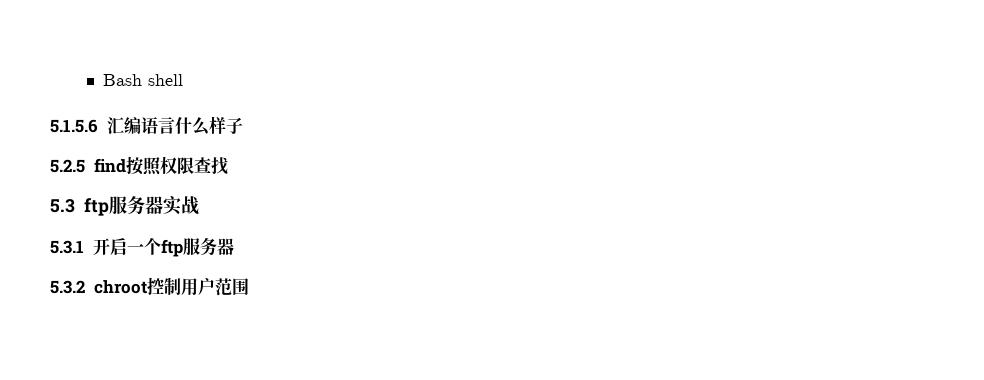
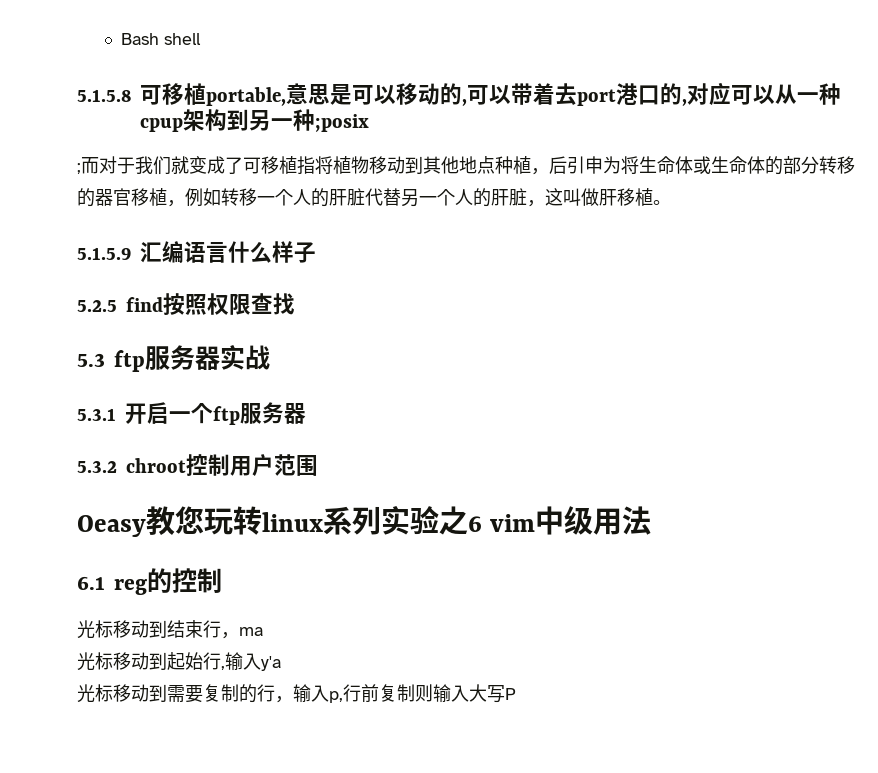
[50,119,98,133] 5.1.5.6 -> [77,82,841,106] [140,109,369,132] [77,155,855,175] [77,187,671,207] [77,247,131,260] 5.1.5.8可移植portable,意思是可以移动的,可以带着去port港口的,对应可以从一种cpup架构到另一种;posix // ;而对于我们就变成了可移植指将植物移动到其他地点种植，后引申为将生命体或生命体的部分转移的器官移植，例如转移一个人的肝脏代替另一个人的肝脏，这叫做肝移植。 // 5.1.5.9
(249, 286) none -> [77,506,651,537] [77,568,222,595] [77,620,263,639] [77,652,281,671] [77,684,516,703] // Oeasy教您玩转linux系列实验之6 vim中级用法 // 6.1 reg的控制 // 光标移动到结束行，ma // 光标移动到起始行,输入y'a // 光标移动到需要复制的行，输入p,行前复制则输入大写P

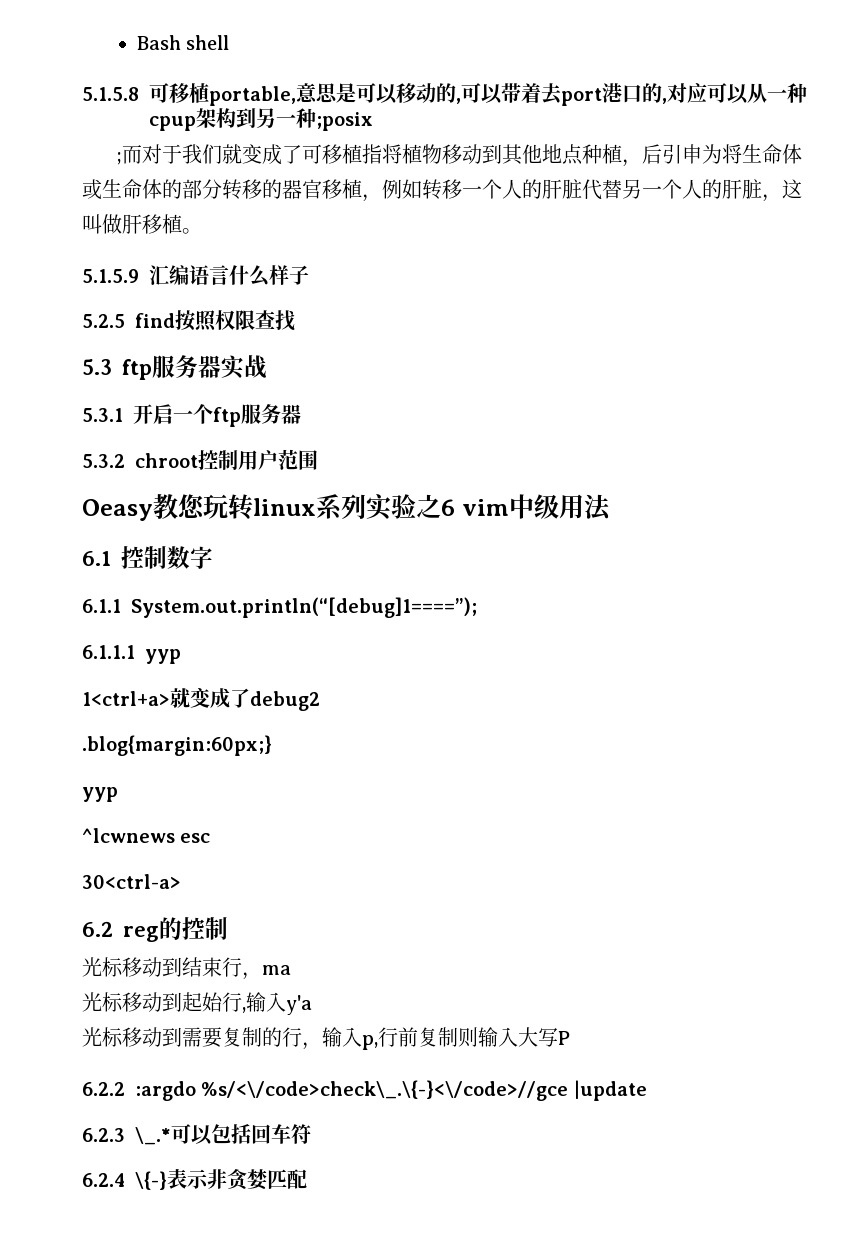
(105, 583) none -> [121,546,213,569] [82,597,477,618] [82,645,181,664] [82,687,320,711] [82,735,272,756] [82,787,118,802] [82,828,211,843] [82,874,181,889] [82,921,113,937] 控制数字 // 6.1.1 System.out.println(“[debug]1====”); // 6.1.1.1 yyp // 1<ctrl+a>就变成了debug2 // .blog{margin:60px;} // yyp // ^lcwnews esc // 30<ctrl-a> // 6.2
(516, 694) none -> [82,1080,647,1101] [82,1124,311,1145] [82,1169,307,1190] // 6.2.2 :argdo %s/<\/code>check\_.\{-}<\/code>//gce |update // 6.2.3 \_.*可以包括回车符 // 6.2.4 \{-}表示非贪婪匹配

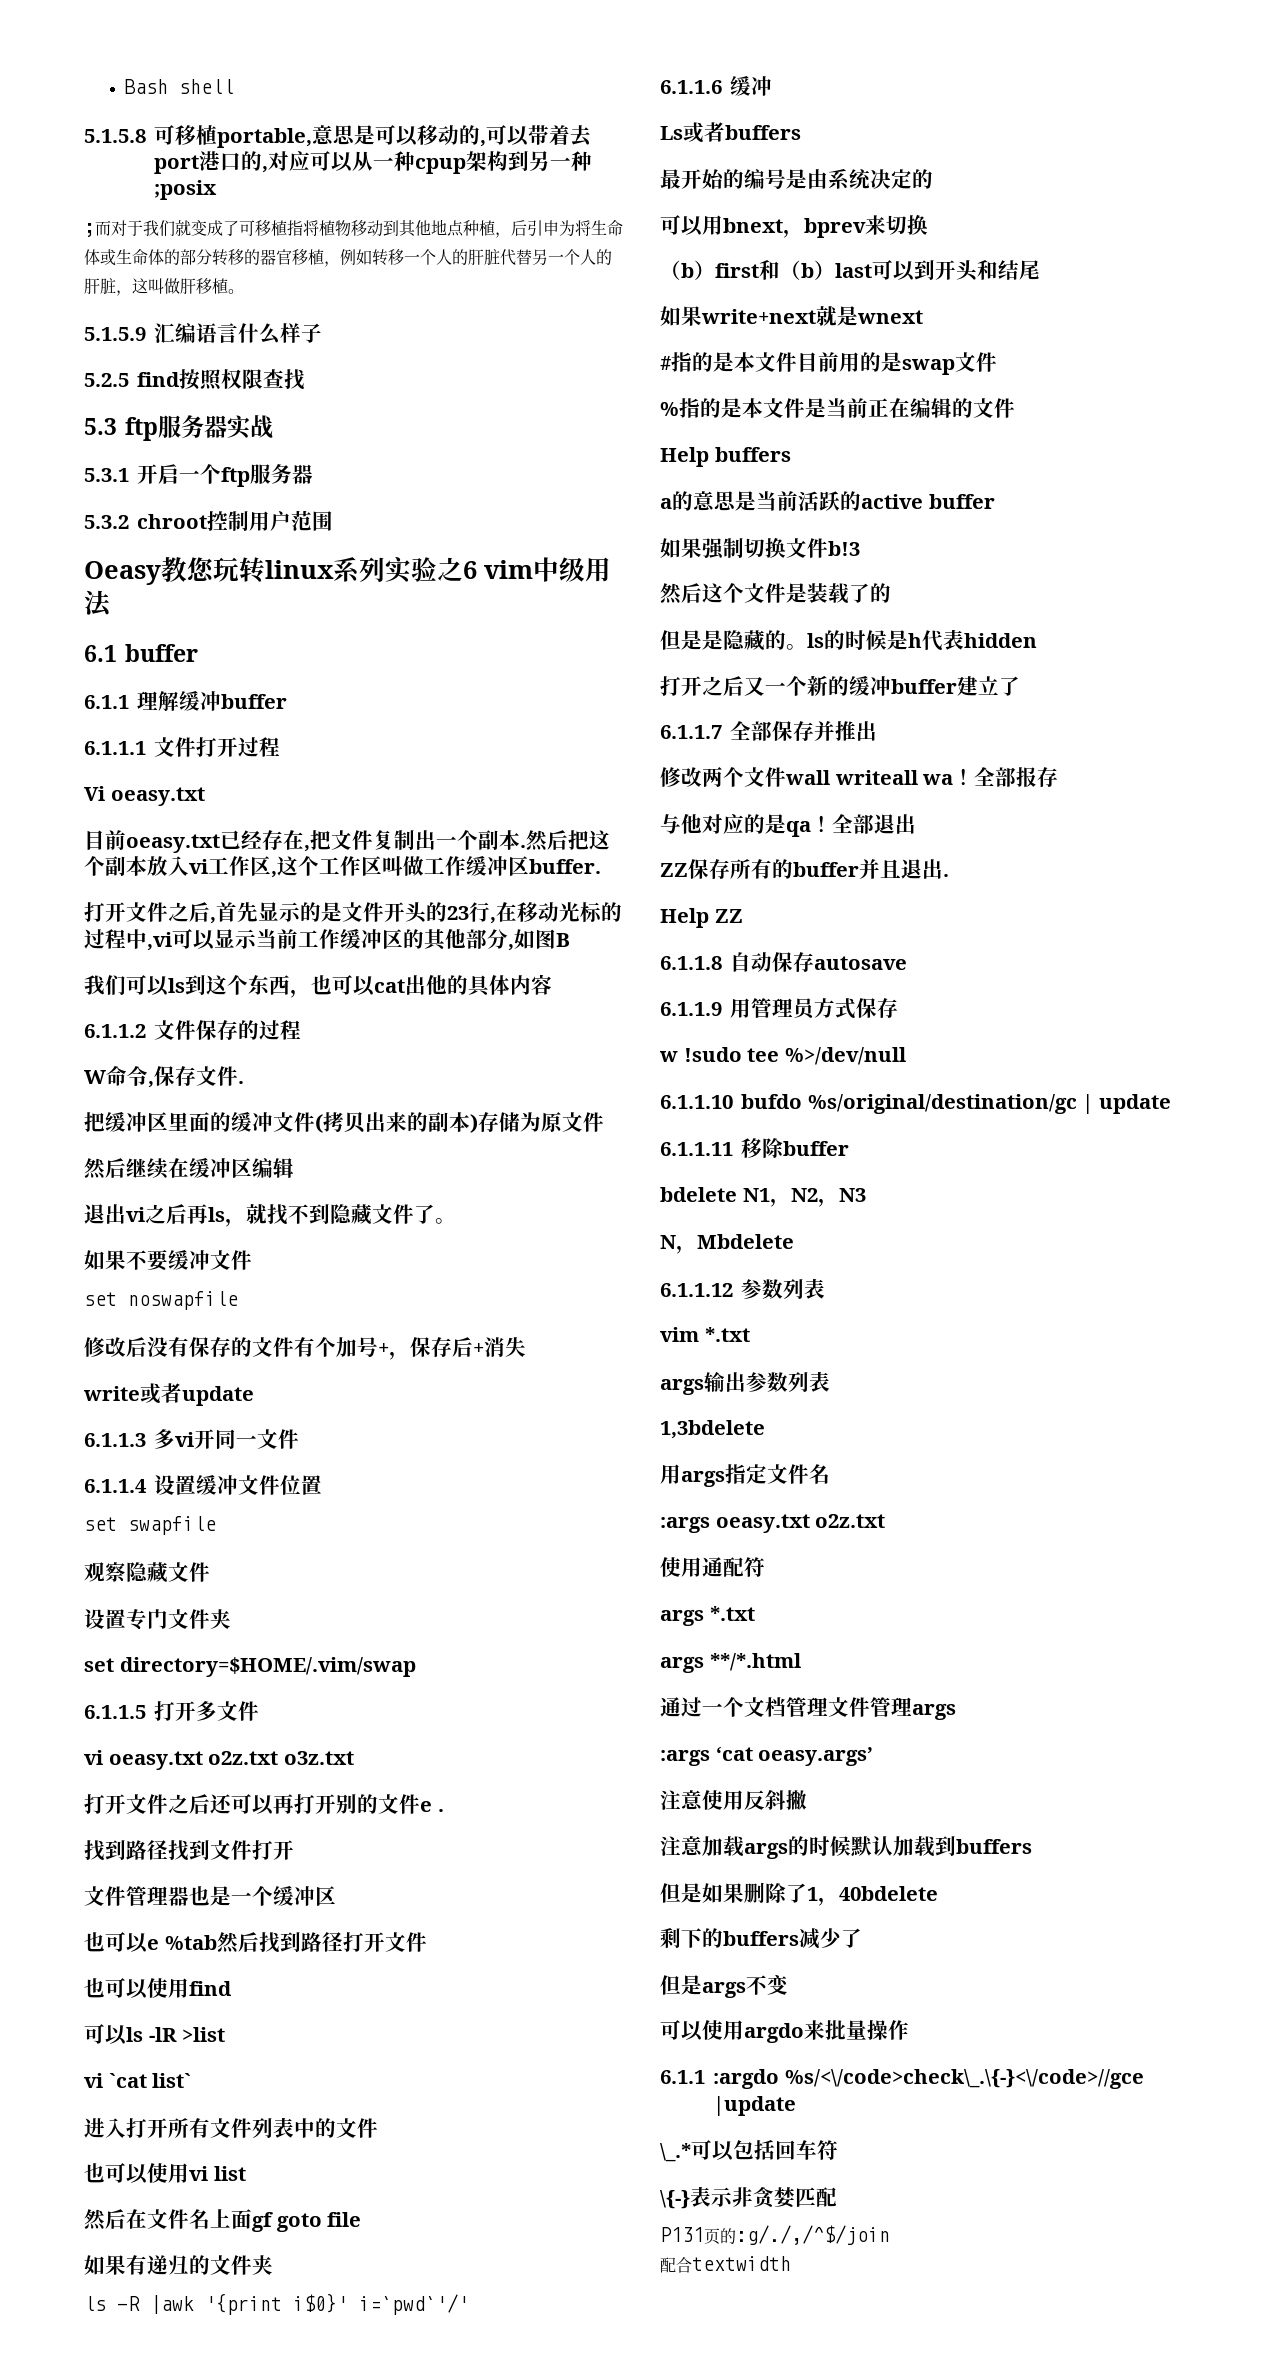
[121,546,213,569] [82,597,477,618] [82,645,181,664] [82,687,320,711] [82,735,272,756] [82,787,118,802] [82,828,211,843] [82,874,181,889] [82,917,228,942] [82,957,291,980] [82,992,312,1015] [82,1027,570,1050] [82,1082,125,1096] 控制数字 // 6.1.1 System.out.println(“[debug]1====”); // 6.1.1.1 yyp // 1<ctrl+a>就变成了debug2 // .blog{margin:60px;} // yyp // ^lcwnews esc // 30<ctrl-a> // 6.2 reg的控制 // 光标移动到结束行，ma // 光标移动到起始行,输入y'a // 光标移动到需要复制的行，输入p,行前复制则输入大写P // 6.2.2 -> [125,644,198,662] [84,691,287,711] [84,737,280,757] [84,786,205,806] [84,830,610,853] [84,856,601,878] [84,902,622,924] [84,928,570,951] [84,974,552,998] [84,1020,301,1040] [84,1066,244,1088] [84,1112,604,1133] [84,1158,294,1180] [84,1204,456,1227] [84,1250,252,1271] [84,1291,238,1310] [84,1337,526,1360] [83,1383,254,1406] [84,1429,299,1449] [84,1475,322,1495] [84,1516,216,1535] [84,1562,210,1583] [84,1608,231,1630] [84,1657,416,1677] [84,1701,259,1721] [84,1750,354,1770] [84,1794,444,1815] [84,1840,294,1861] [84,1886,336,1906] [84,1932,427,1954] [84,1978,232,1999] [84,2024,226,2045] [84,2073,192,2088] [84,2117,378,2139] [84,2163,246,2184] [84,2209,362,2232] [84,2255,273,2275] [84,2293,469,2315] [660,76,772,96] [660,122,801,143] [660,168,933,190] [660,214,928,238] [660,260,1040,281] [660,306,923,326] [660,352,997,375] [660,398,1015,418] [660,447,791,467] [660,491,995,511] [660,537,860,560] [660,583,891,605] [660,629,1037,651] [660,675,1020,696] [660,721,877,741] [660,767,1059,787] [660,813,916,837] [660,859,949,879] [660,908,743,928] [660,952,907,972] [660,998,898,1020] [659,1047,906,1065] [660,1094,1171,1114] [660,1138,849,1159] [660,1187,866,1207] [660,1234,794,1254] [660,1278,825,1300] [660,1327,750,1342] [660,1371,830,1395] [660,1420,765,1439] [660,1464,830,1487] [660,1514,886,1533] [660,1557,765,1577] [660,1606,755,1626] [660,1653,801,1673] [660,1697,956,1720] [660,1746,874,1766] [660,1790,807,1810] [660,1836,1032,1859] [660,1882,938,1906] [660,1928,862,1949] [660,1974,788,1998] [660,2020,909,2043] [660,2070,705,2084] buffer // 6.1.1理解缓冲buffer // 6.1.1.1文件打开过程 // Vi oeasy.txt // 目前oeasy.txt已经存在,把文件复制出一个副本.然后把这个副本放入vi工作区,这个工作区叫做工作缓冲区buffer. // 打开文件之后,首先显示的是文件开头的23行,在移动光标的过程中,vi可以显示当前工作缓冲区的其他部分,如图B // 我们可以ls到这个东西，也可以cat出他的具体内容 // 6.1.1.2文件保存的过程 // W命令,保存文件. // 把缓冲区里面的缓冲文件(拷贝出来的副本)存储为原文件 // 然后继续在缓冲区编辑 // 退出vi之后再ls，就找不到隐藏文件了。 // 如果不要缓冲文件 // set noswapfile // 修改后没有保存的文件有个加号+，保存后+消失 // write或者update // 6.1.1.3多vi开同一文件 // 6.1.1.4设置缓冲文件位置 // set swapfile // 观察隐藏文件 // 设置专门文件夹 // set directory=$HOME/.vim/swap // 6.1.1.5打开多文件 // vi oeasy.txt o2z.txt o3z.txt // 打开文件之后还可以再打开别的文件e . // 找到路径找到文件打开 // 文件管理器也是一个缓冲区 // 也可以e %tab然后找到路径打开文件 // 也可以使用find // 可以ls -lR >list // vi `cat list` // 进入打开所有文件列表中的文件 // 也可以使用vi list // 然后在文件名上面gf goto file // 如果有递归的文件夹 // ls -R |awk '{print i$0}' i=`pwd`'/' // 6.1.1.6缓冲 // Ls或者buffers // 最开始的编号是由系统决定的 // 可以用bnext，bprev来切换 // （b）first和（b）last可以到开头和结尾 // 如果write+next就是wnext // #指的是本文件目前用的是swap文件 // %指的是本文件是当前正在编辑的文件 // Help buffers // a的意思是当前活跃的active buffer // 如果强制切换文件b!3 // 然后这个文件是装载了的 // 但是是隐藏的。ls的时候是h代表hidden // 打开之后又一个新的缓冲buffer建立了 // 6.1.1.7全部保存并推出 // 修改两个文件wall writeall wa！全部报存 // 与他对应的是qa！全部退出 // ZZ保存所有的buffer并且退出. // Help ZZ // 6.1.1.8自动保存autosave // 6.1.1.9用管理员方式保存 // w !sudo tee %>/dev/null // 6.1.1.10 bufdo %s/original/destination/gc | update // 6.1.1.11移除buffer // bdelete N1，N2，N3 // N，Mbdelete // 6.1.1.12参数列表 // vim *.txt // args输出参数列表 // 1,3bdelete // 用args指定文件名 // :args oeasy.txt o2z.txt // 使用通配符 // args *.txt // args **/*.html // 通过一个文档管理文件管理args // :args ‘cat oeasy.args’ // 注意使用反斜撇 // 注意加载args的时候默认加载到buffers // 但是如果删除了1，40bdelete // 剩下的buffers减少了 // 但是args不变 // 可以使用argdo来批量操作 // 6.1.1
[82,1128,125,1142] 6.2.3 -> (796, 2106) none
[82,1173,125,1187] 6.2.4 -> (838, 2150) none
(307, 1179) none -> [660,2225,890,2245] [660,2256,791,2273] // P131页的:g/./,/^$/join // 配合textwidth

